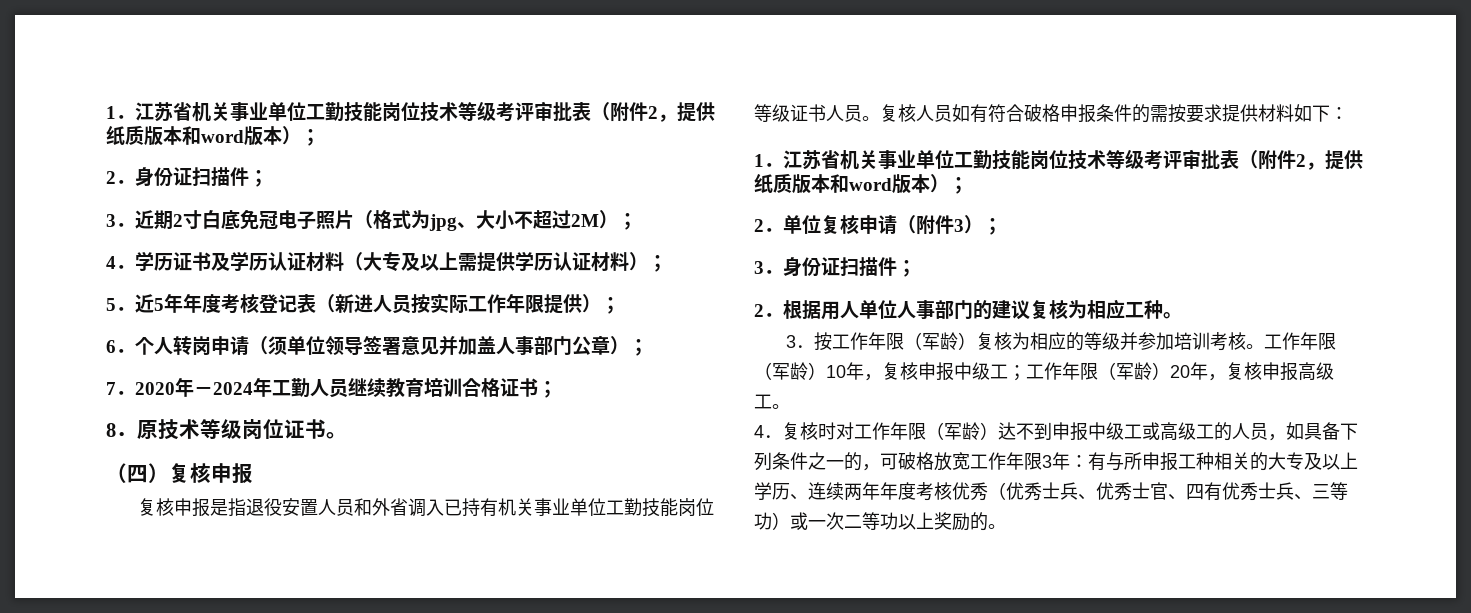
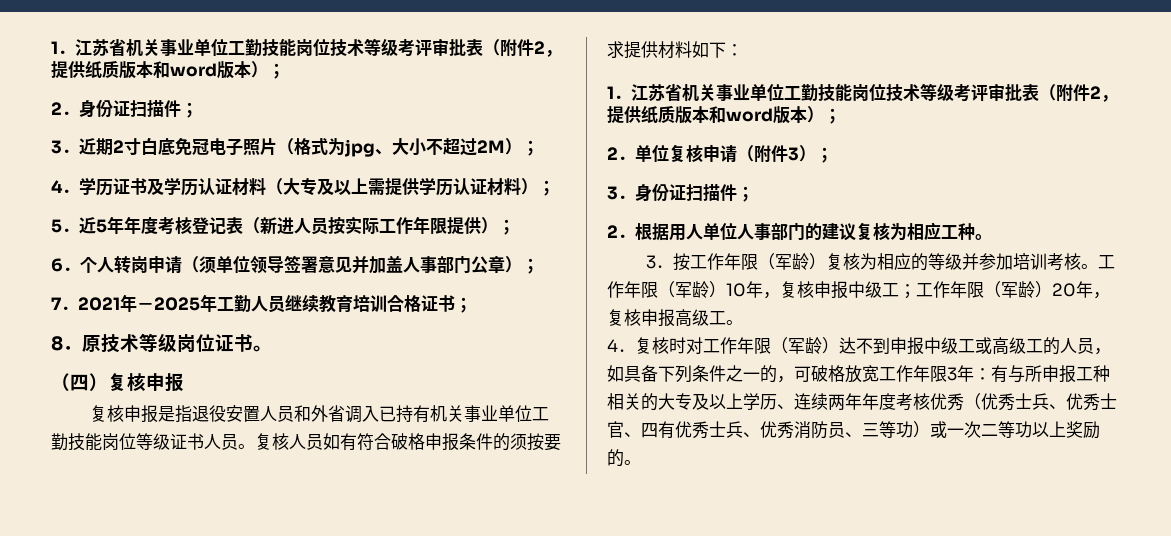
[135,377,253,397] 2020年－2024 -> [78,294,200,312] 2021年－2025
[1150,105,1168,122] 需 -> [510,433,527,450] 须
(1312, 497) none -> [760,421,862,439] 优秀消防员、

